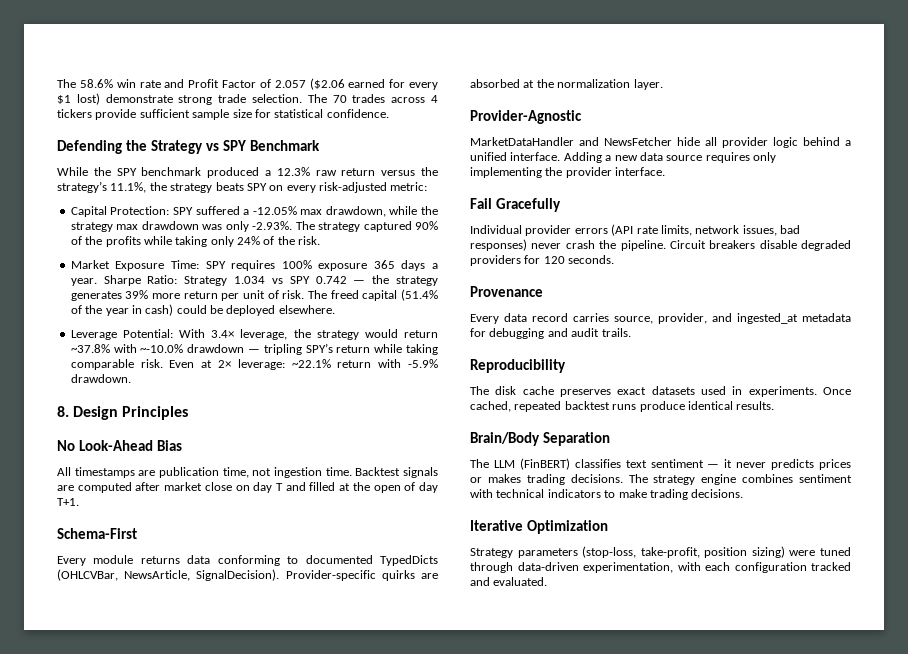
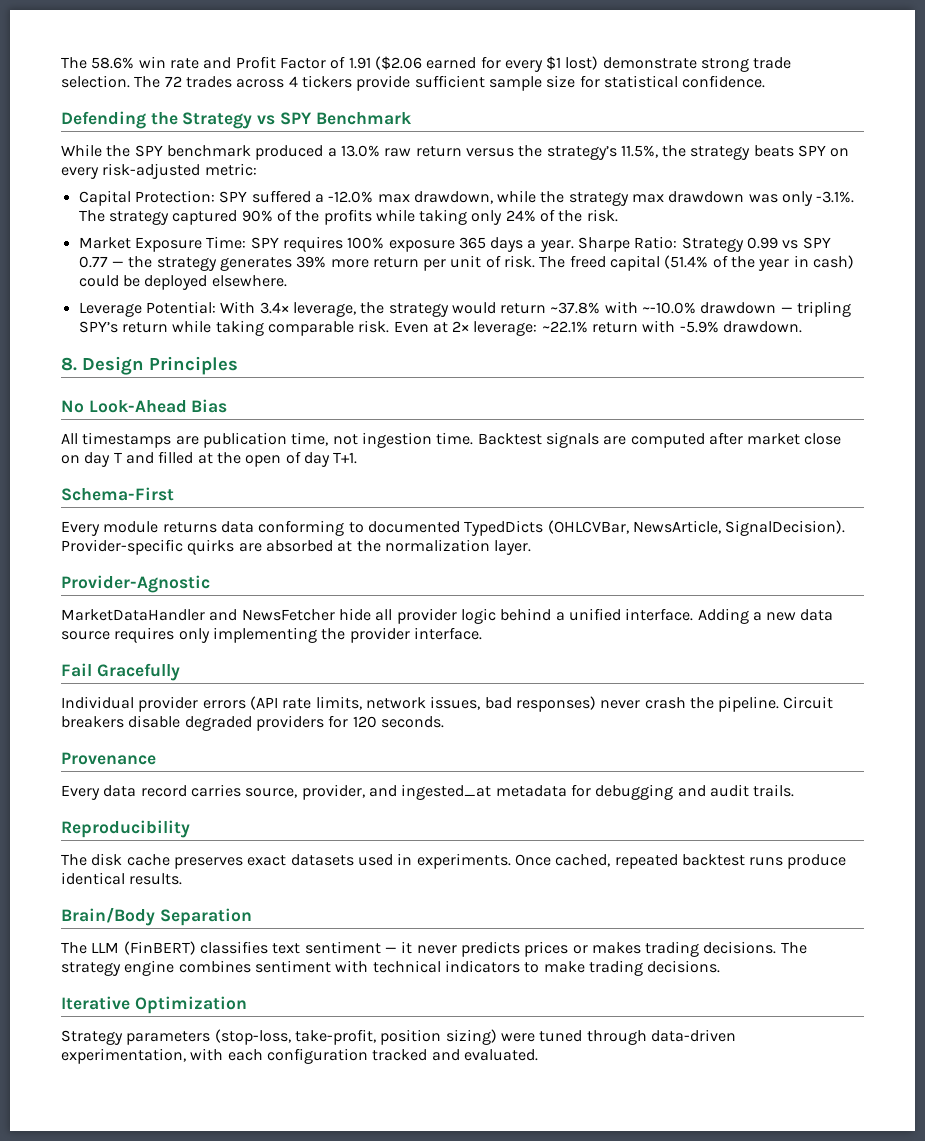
[274,80,306,88] 2.057 -> [348,57,371,69] 1.91
[332,95,347,103] 70 -> [164,76,182,87] 72
[276,167,310,176] 12.3% -> [340,145,380,157] 13.0%
[110,182,147,193] 11.1%, -> [620,145,658,158] 11.5%,
[252,206,297,215] -12.05% -> [328,191,374,203] -12.0%
[252,221,293,230] -2.93%. -> [816,191,855,203] -3.1%.
[234,276,347,284] 1.034 vs SPY 0.742 -> [747,237,831,249] [78,256,108,268] 0.99 vs SPY 0.77

